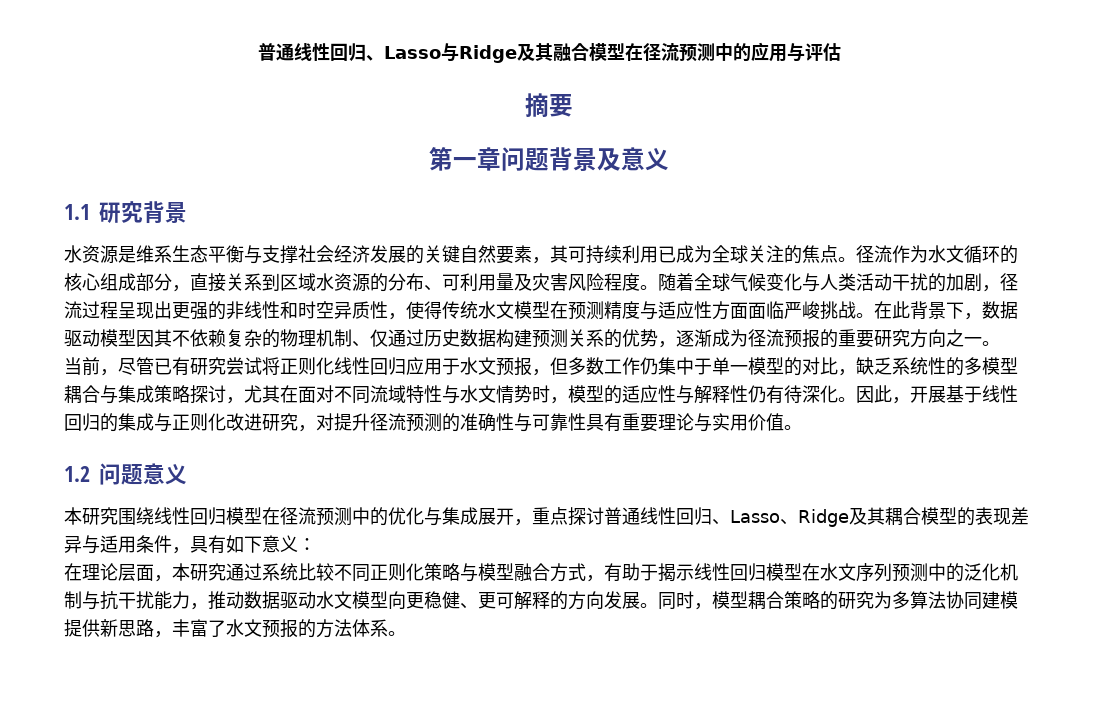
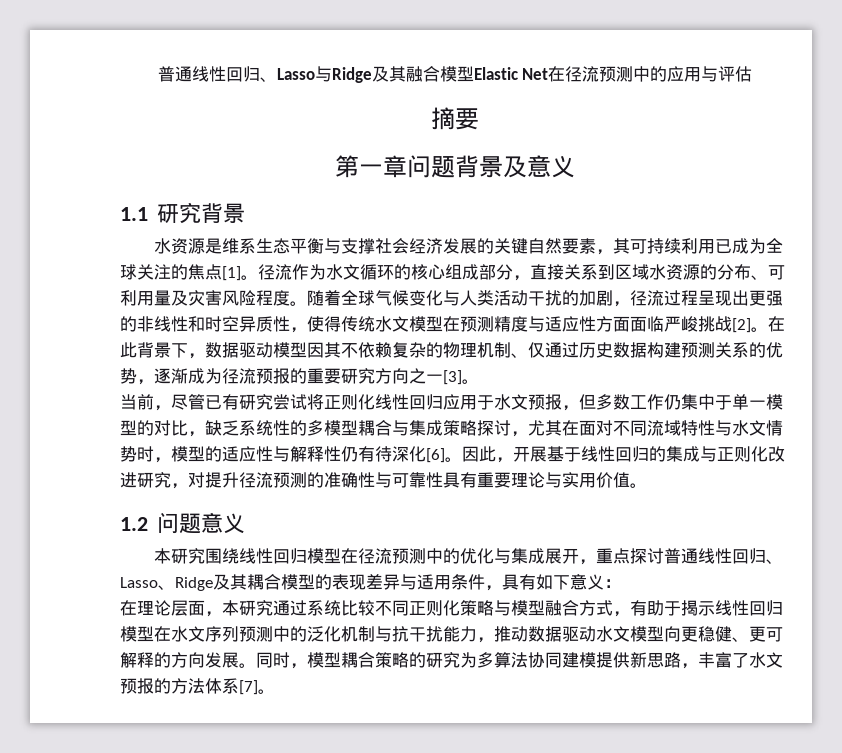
(625, 51) none -> [473,67,549,80] Elastic Net
(838, 254) none -> [222,266,241,281] [1]
(856, 310) none -> [732,318,751,333] [2]
(982, 341) none -> [443,370,462,385] [3]
(838, 394) none -> [426,448,445,463] [6]
(388, 628) none -> [239,680,258,695] [7]

